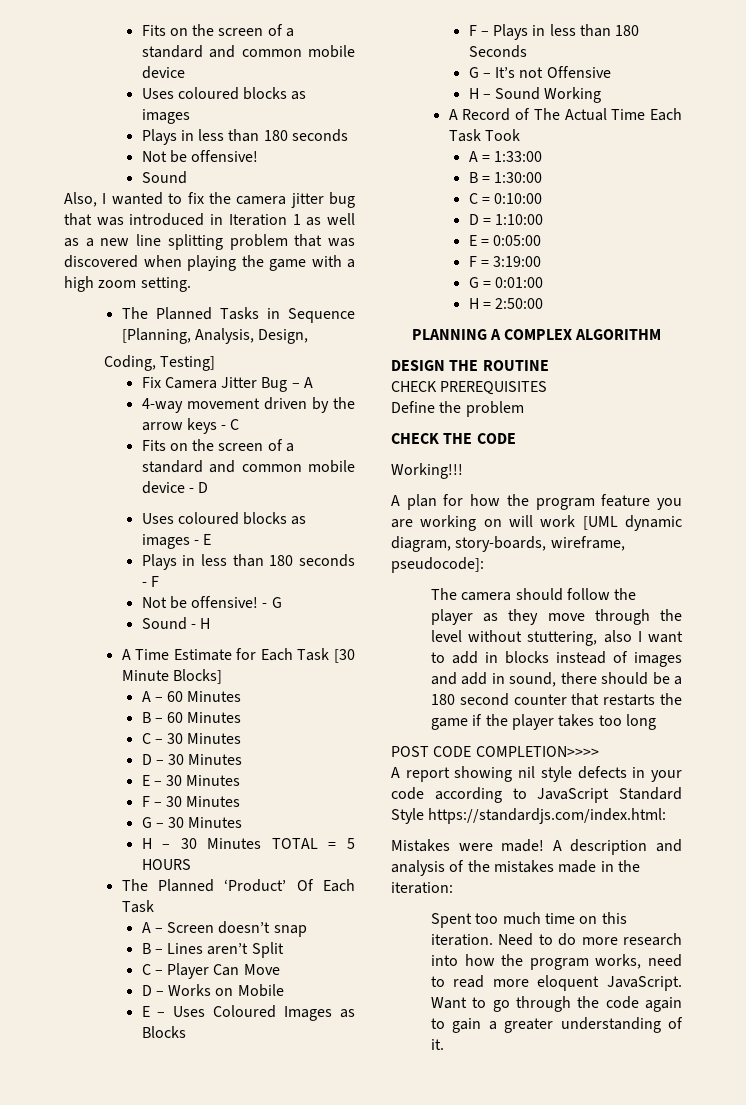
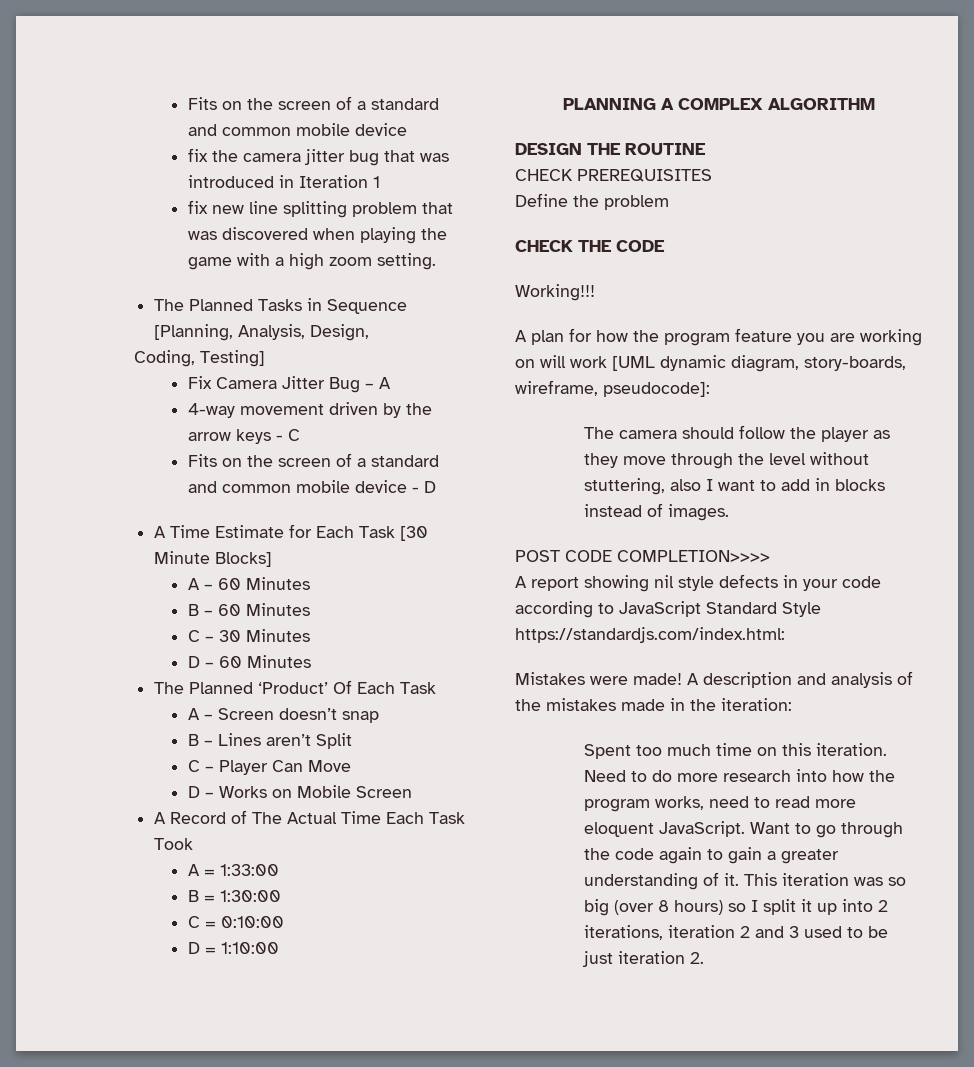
[141,87,307,100] [141,109,190,124] [141,129,349,145] [141,150,259,163] [141,171,187,184] [64,192,183,207] Uses coloured blocks as images // Plays in less than 180 seconds // Not be offensive! // Sound // Also, I wanted to -> (408, 129) none
[306,213,356,226] [64,238,94,247] as well as a -> [188,200,209,214] // fix
[141,512,307,525] [141,534,212,549] [141,554,355,570] [141,576,159,587] [141,596,282,609] [141,617,211,630] // Uses coloured blocks as images - E // Plays in less than 180 seconds - F // Not be offensive! - G // Sound - H -> (437, 487) none
[168,754,243,765] [141,775,241,786] [141,796,241,807] [141,817,243,828] [141,838,355,849] [141,859,191,870] 30 Minutes // E – 30 Minutes // F – 30 Minutes // G – 30 Minutes // H – 30 Minutes TOTAL = 5 HOURS -> [219,655,312,668] 60 Minutes
[141,1005,355,1021] [141,1026,186,1038] [468,24,640,40] [468,45,527,58] [468,66,611,78] [468,87,602,103] // E – Uses Coloured Images as Blocks // F – Plays in less than 180 Seconds // G – It’s not Offensive // H – Sound Working -> [356,786,413,798] Screen
[468,235,542,246] [468,256,542,267] [468,277,544,288] [468,298,544,309] // E = 0:05:00 // F = 3:19:00 // G = 0:01:00 // H = 2:50:00 -> (280, 948) none
[634,652,682,667] [430,672,682,687] [430,693,682,706] [430,714,656,730] images and add in sound, there should be a 180 second counter that restarts the game if the player takes too long -> [668,504,730,521] images.
(444, 1044) none -> [744,873,907,886] [584,899,889,916] [584,925,889,940] [582,951,705,967] This iteration was so big (over 8 hours) so I split it up into 2 iterations, iteration 2 and 3 used to be just iteration 2.

